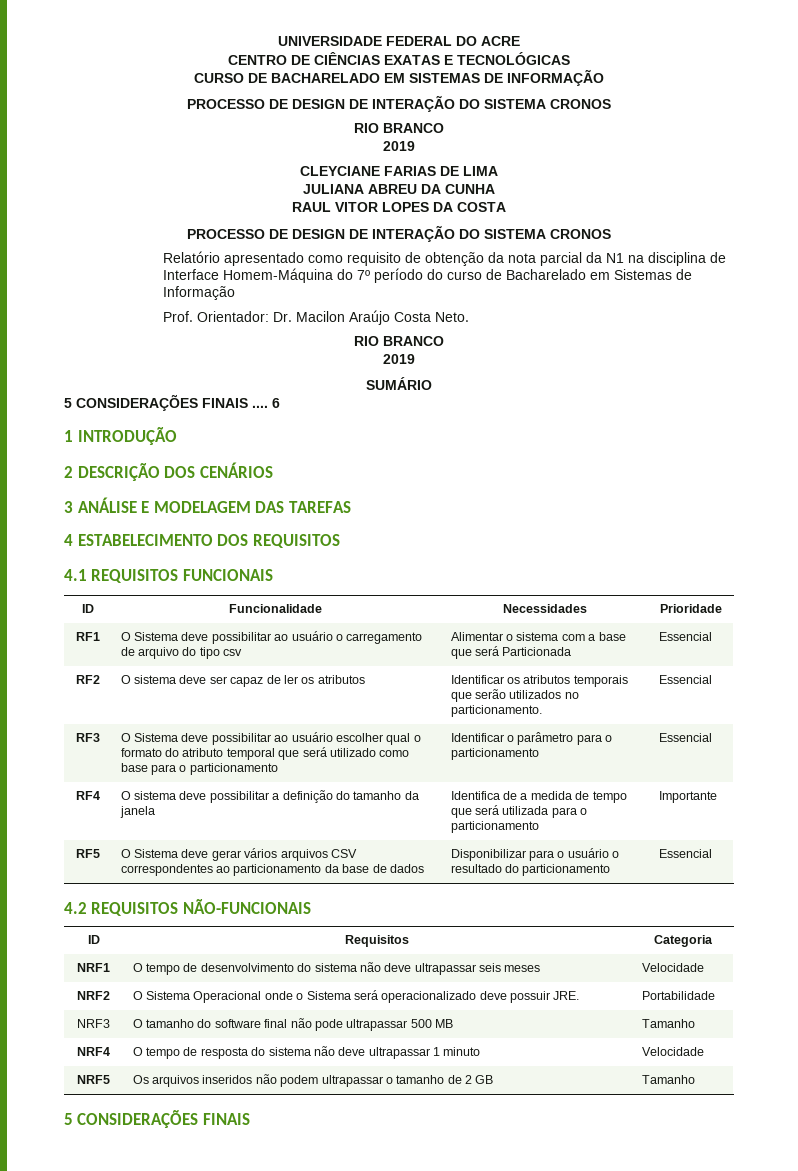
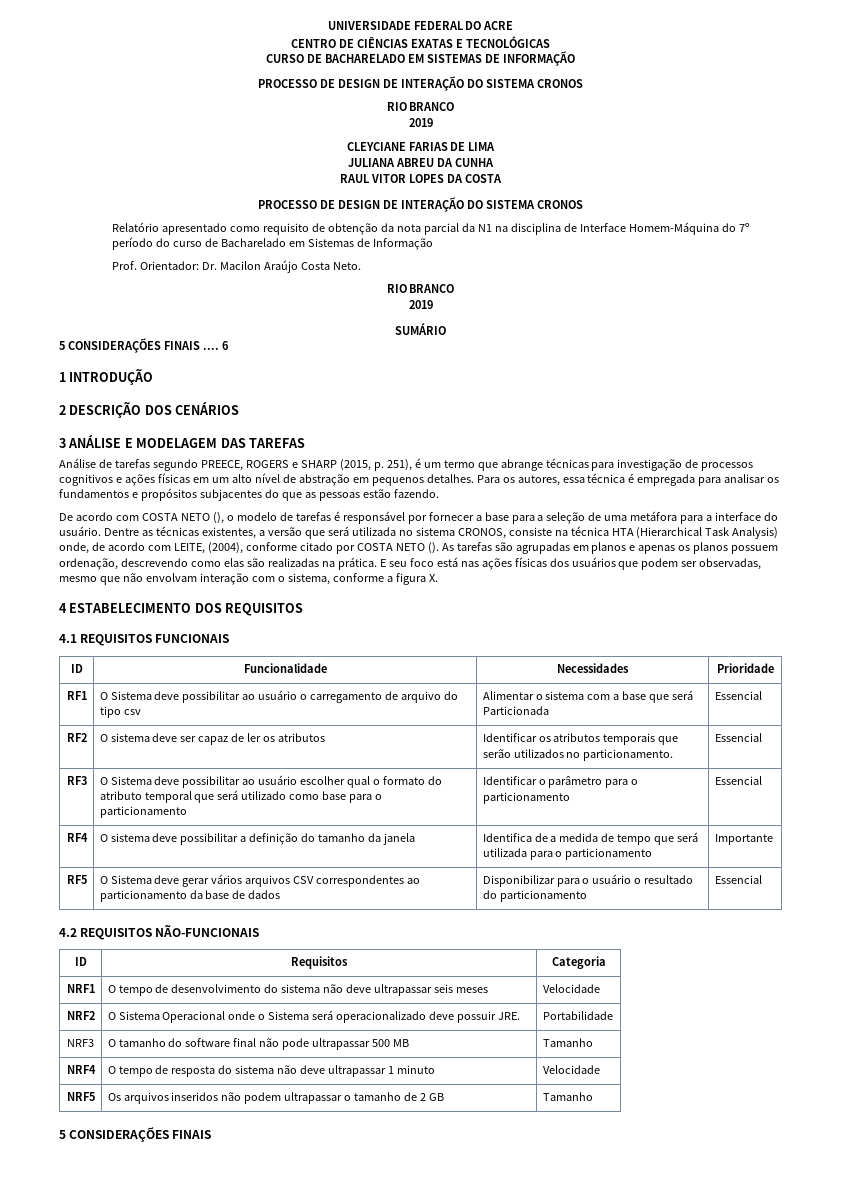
(351, 507) none -> [59,458,754,471] [59,473,780,486] [59,488,439,501] [59,511,779,524] [59,526,779,539] [59,542,779,554] [59,557,762,570] [59,573,438,585] // Análise de tarefas segundo PREECE, ROGERS e SHARP (2015, p. 251), é um termo que abrange técnicas para investigação de processos cognitivos e ações físicas em um alto nível de abstração em pequenos detalhes. Para os autores, essa técnica é empregada para analisar os fundamentos e propósitos subjacentes do que as pessoas estão fazendo. // De acordo com COSTA NETO (), o modelo de tarefas é responsável por fornecer a base para a seleção de uma metáfora para a interface do usuário. Dentre as técnicas existentes, a versão que será utilizada no sistema CRONOS, consiste na técnica HTA (Hierarchical Task Analysis) onde, de acordo com LEITE, (2004), conforme citado por COSTA NETO (). As tarefas são agrupadas em planos e apenas os planos possuem ordenação, descrevendo como elas são realizadas na prática. E seu foco está nas ações físicas dos usuários que podem ser observadas, mesmo que não envolvam interação com o sistema, conforme a figura X.

